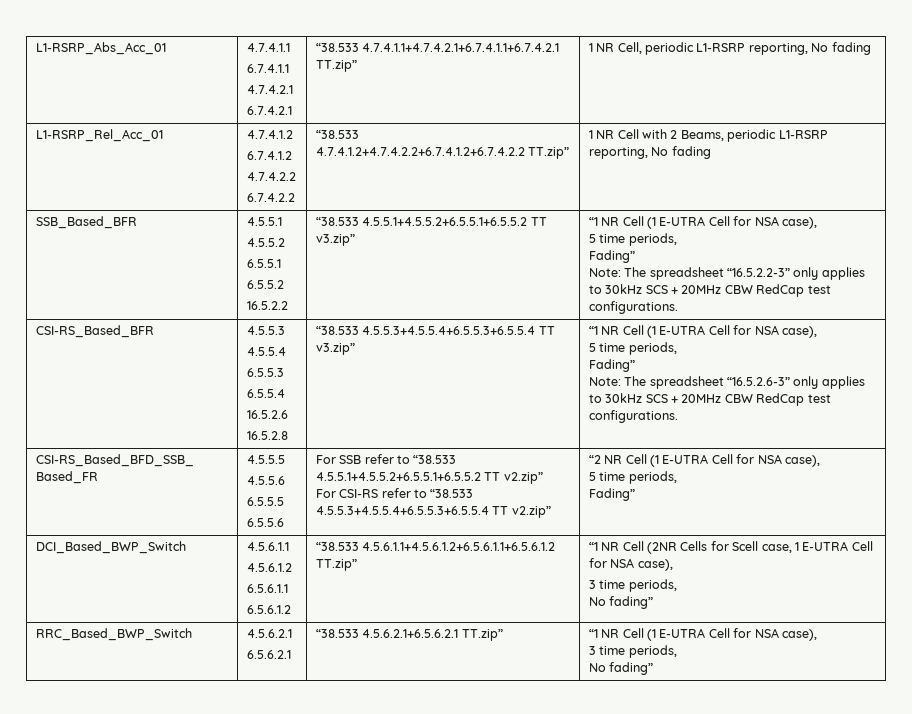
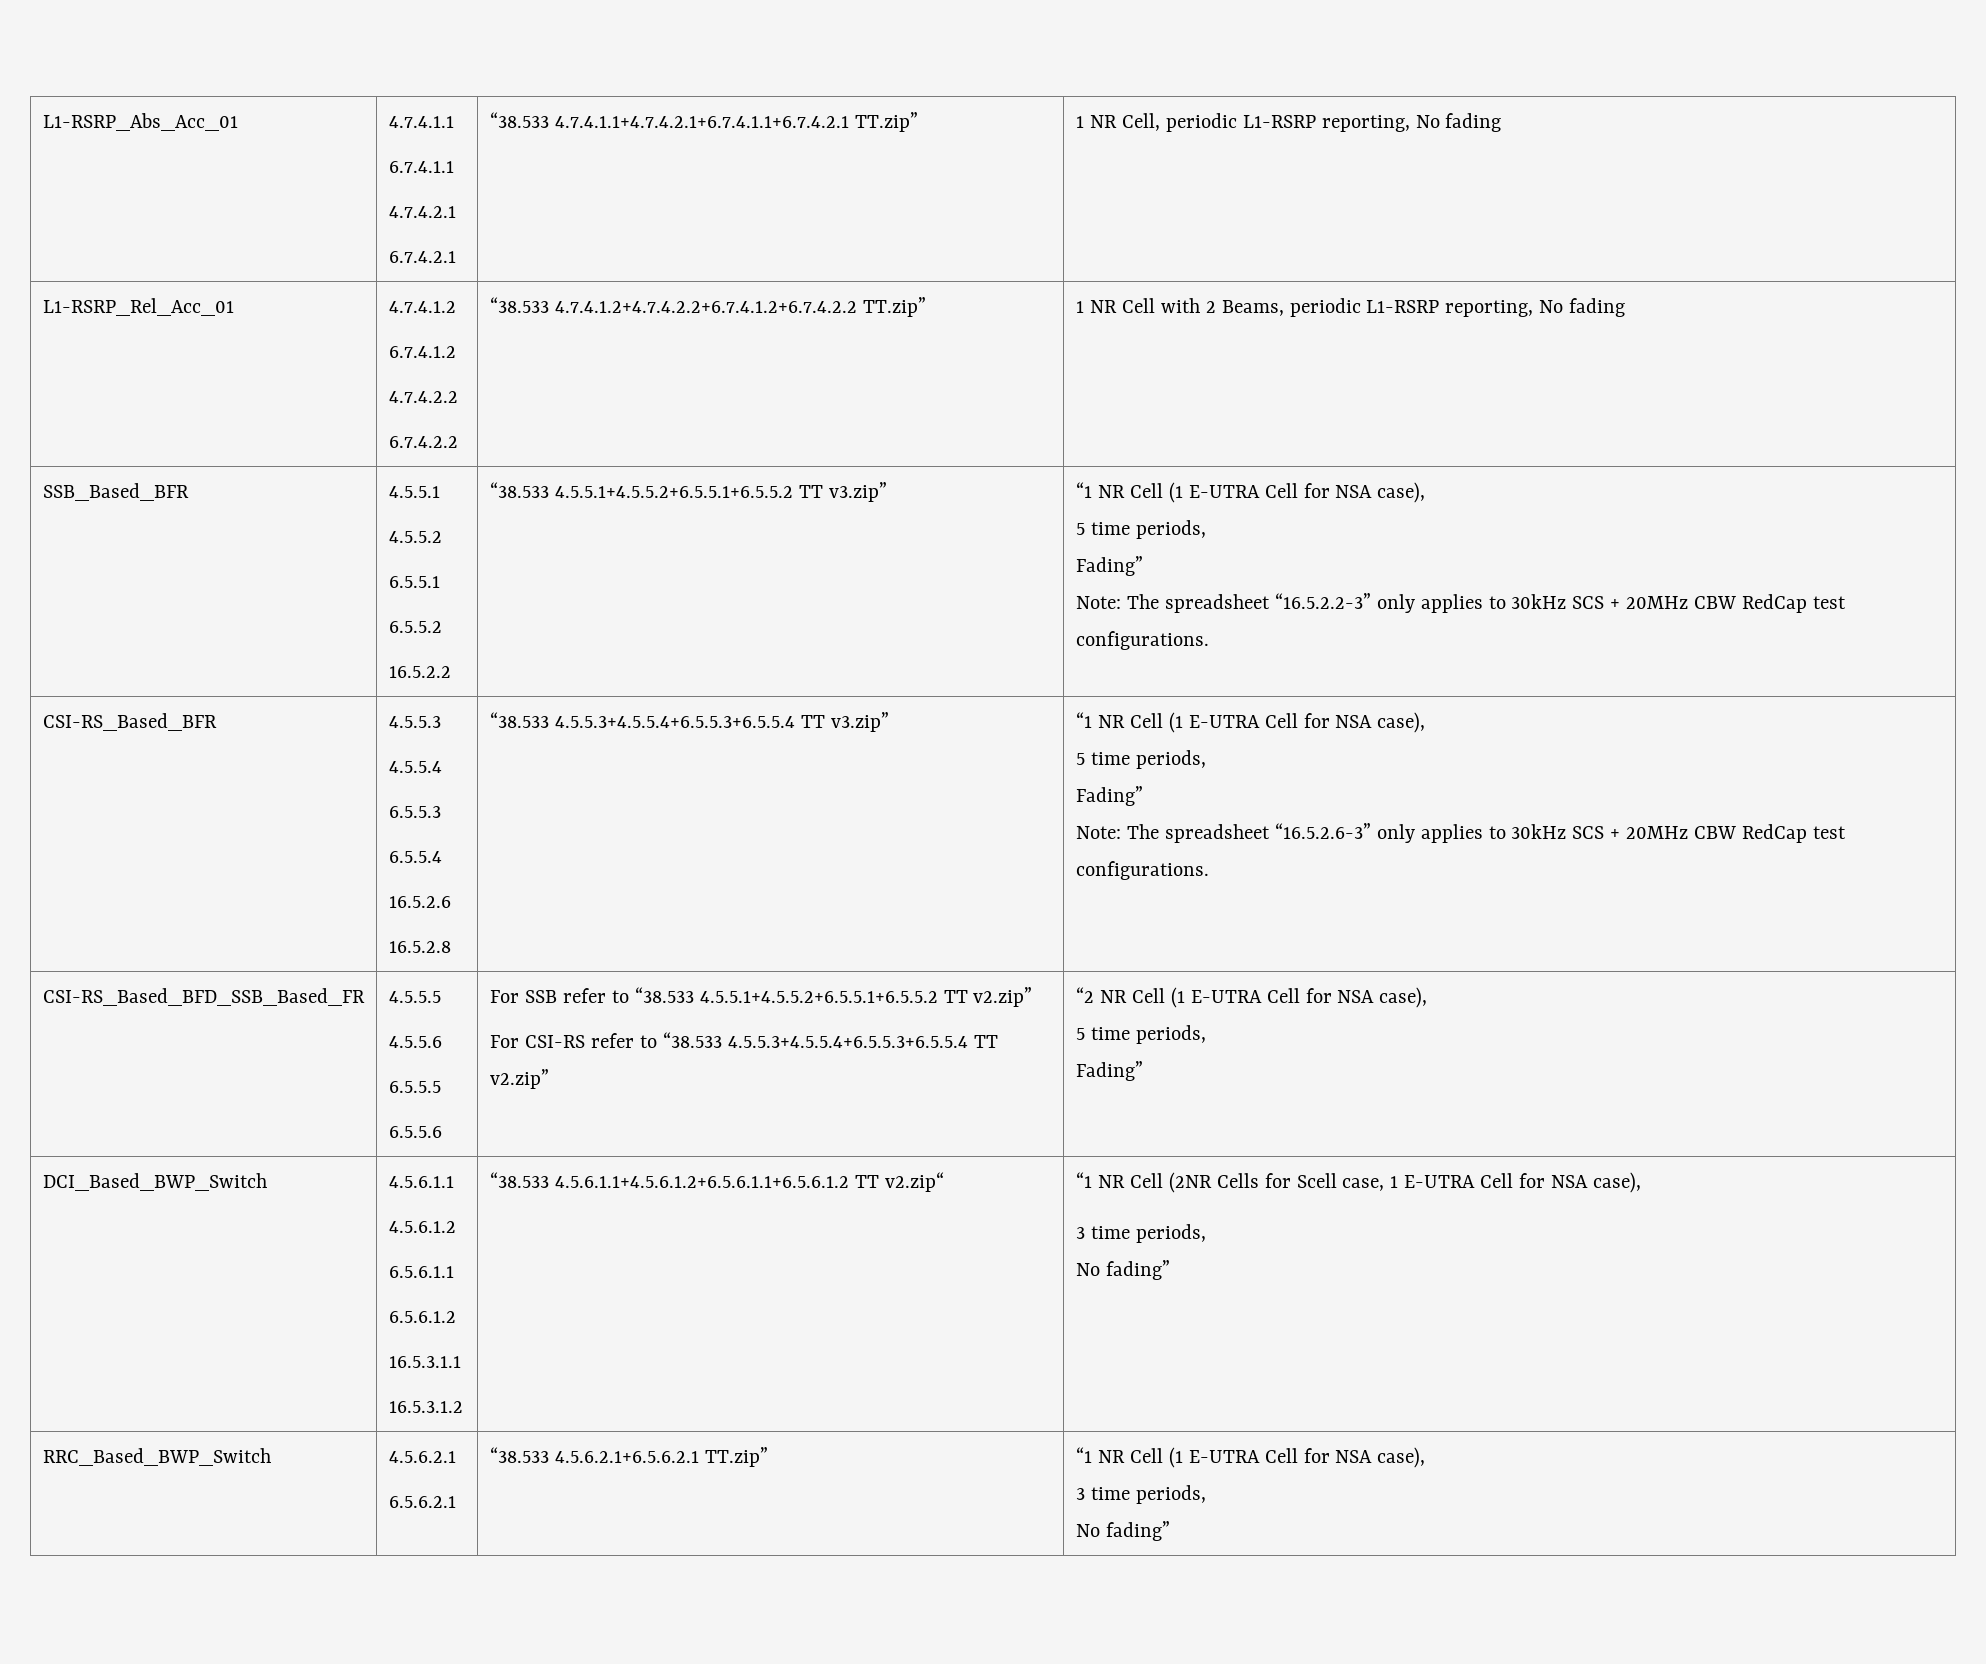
(291, 609) none -> [388,1356,461,1368] [388,1401,463,1413] // 16.5.3.1.1 // 16.5.3.1.2
[315,559,357,571] TT.zip” -> [854,1172,944,1192] TT v2.zip“

